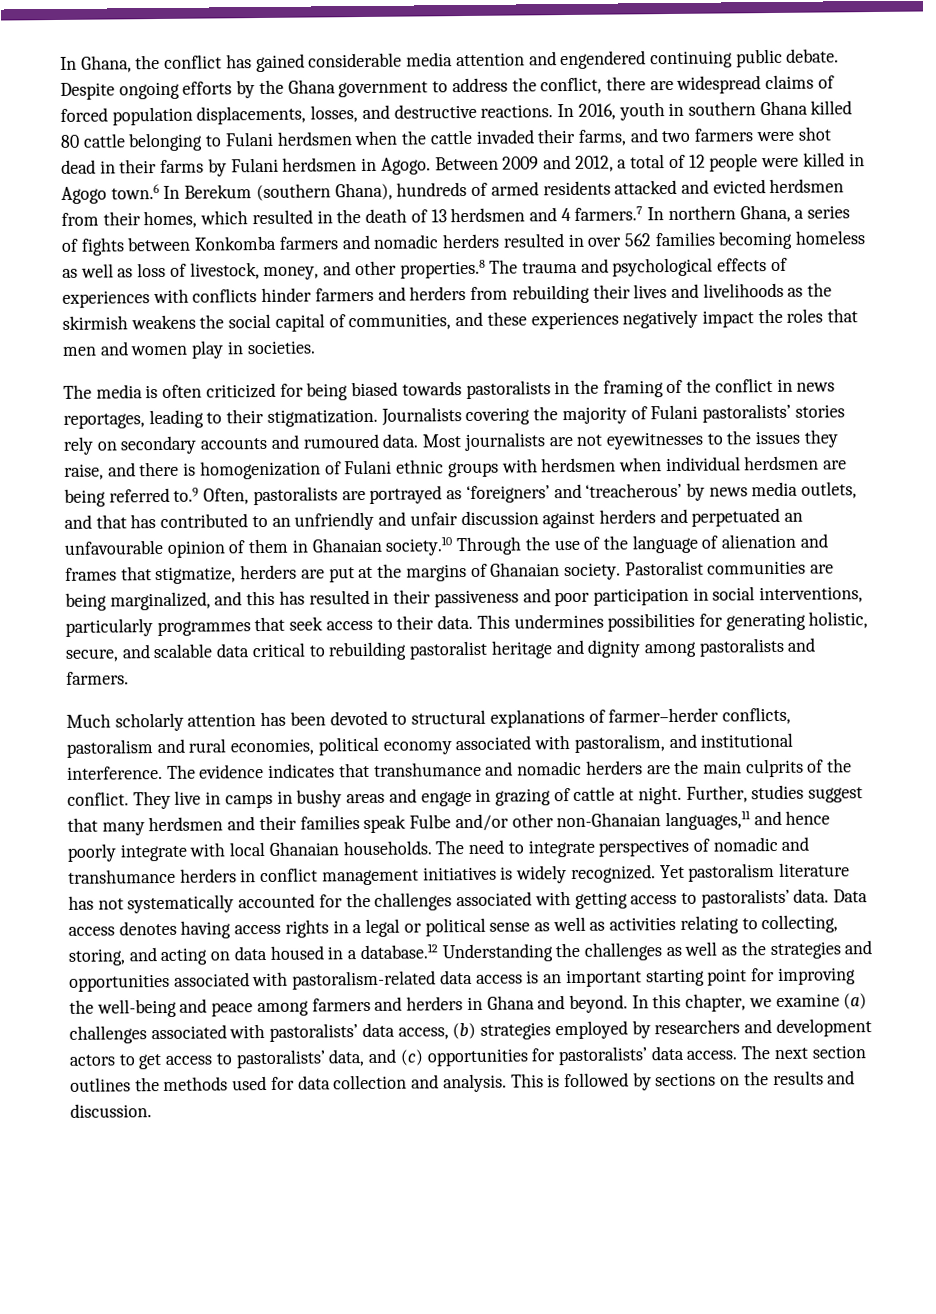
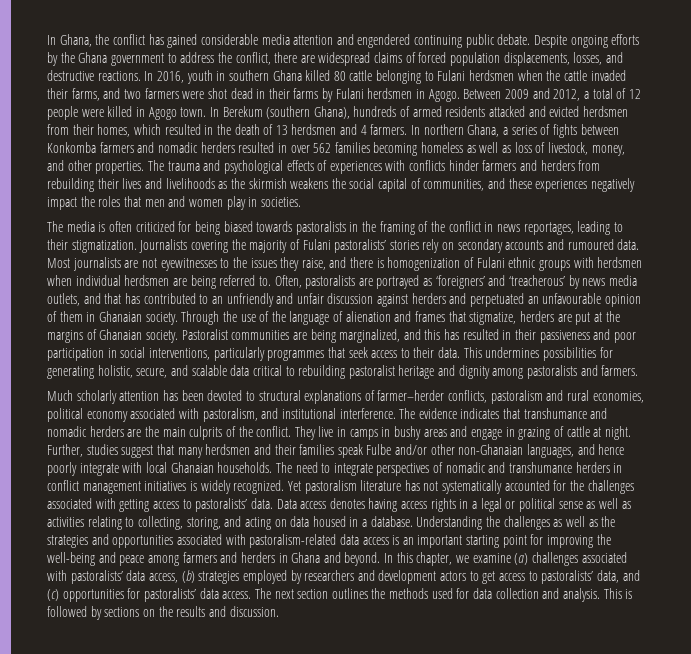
[110,183,160,200] town.6 -> [180,107,207,117] town.
[574,206,644,221] farmers.7 -> [370,124,408,135] farmers.
[399,259,486,279] properties.8 -> [95,161,145,174] properties.
[173,487,200,502] to.9 -> [258,276,271,286] to.
[385,536,454,556] society.10 -> [145,312,178,325] society.
[664,810,751,831] languages,11 -> [527,444,575,458] languages,
[359,943,438,960] database.12 -> [370,516,413,527] database.

